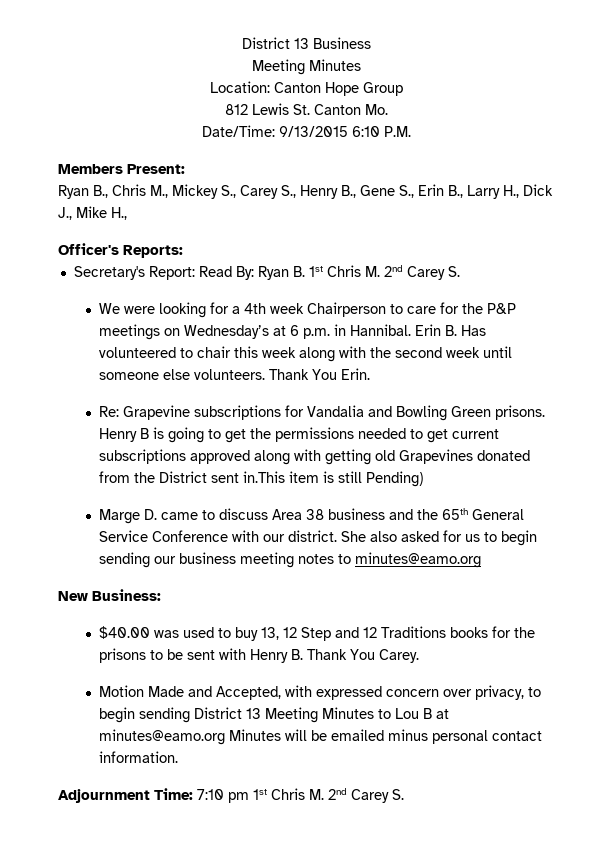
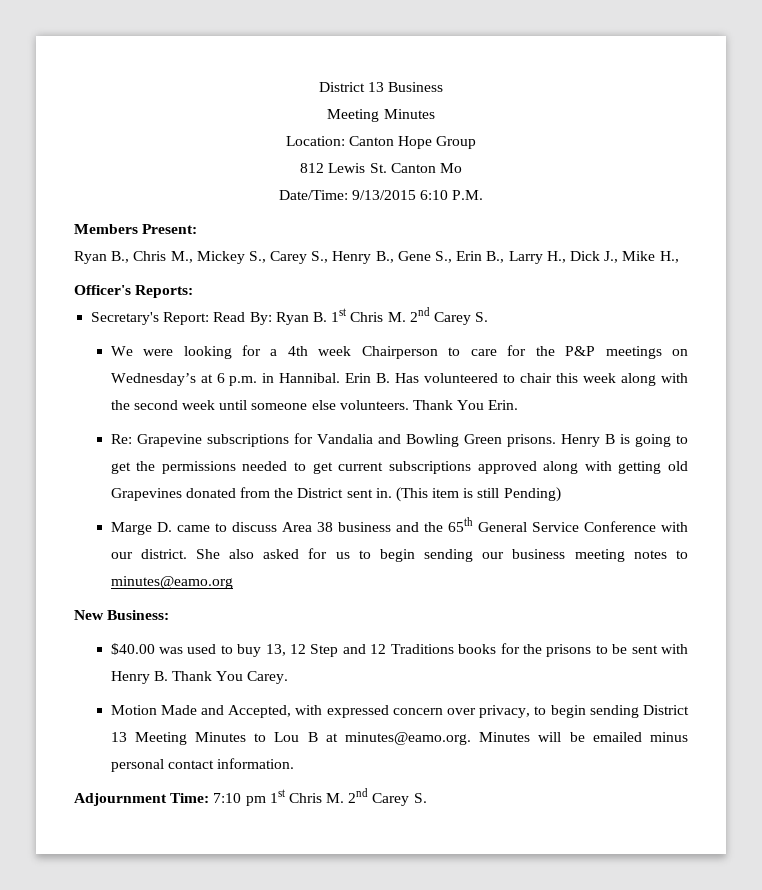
[365,104,388,115] Mo. -> [439,163,462,173] Mo
[243,471,286,483] in.This -> [375,487,428,502] in. (This
[99,729,226,745] minutes@eamo.org -> [345,732,472,745] minutes@eamo.org.

